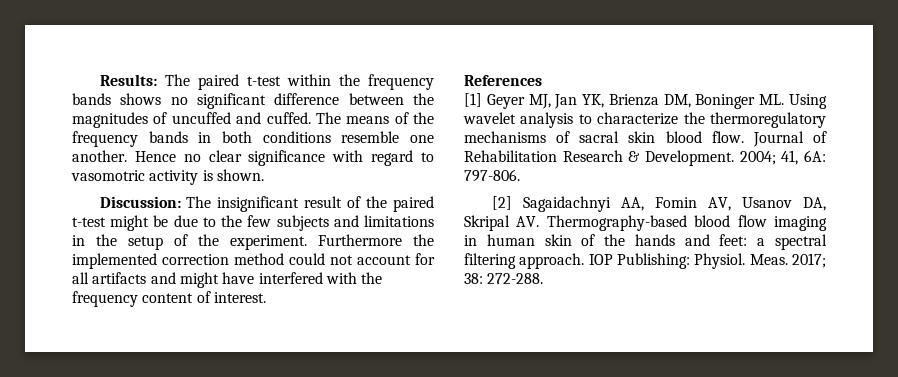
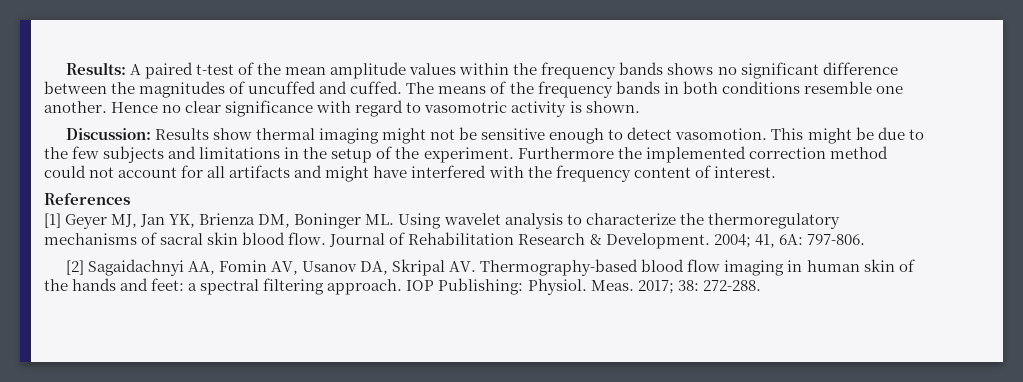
[164,74,281,90] The paired t-test -> [129,62,457,79] A paired t-test of the mean amplitude values
[186,196,435,212] [72,217,106,227] The insignificant result of the paired t-test -> [154,127,804,144] Results show thermal imaging might not be sensitive enough to detect vasomotion. This

